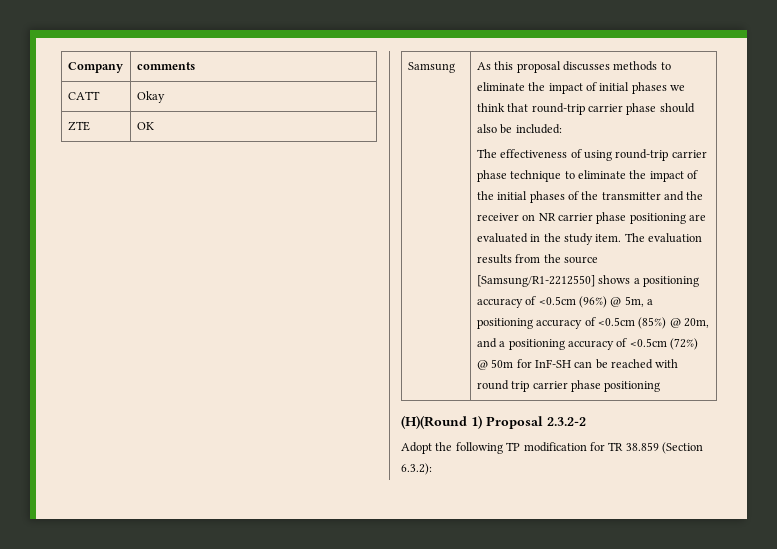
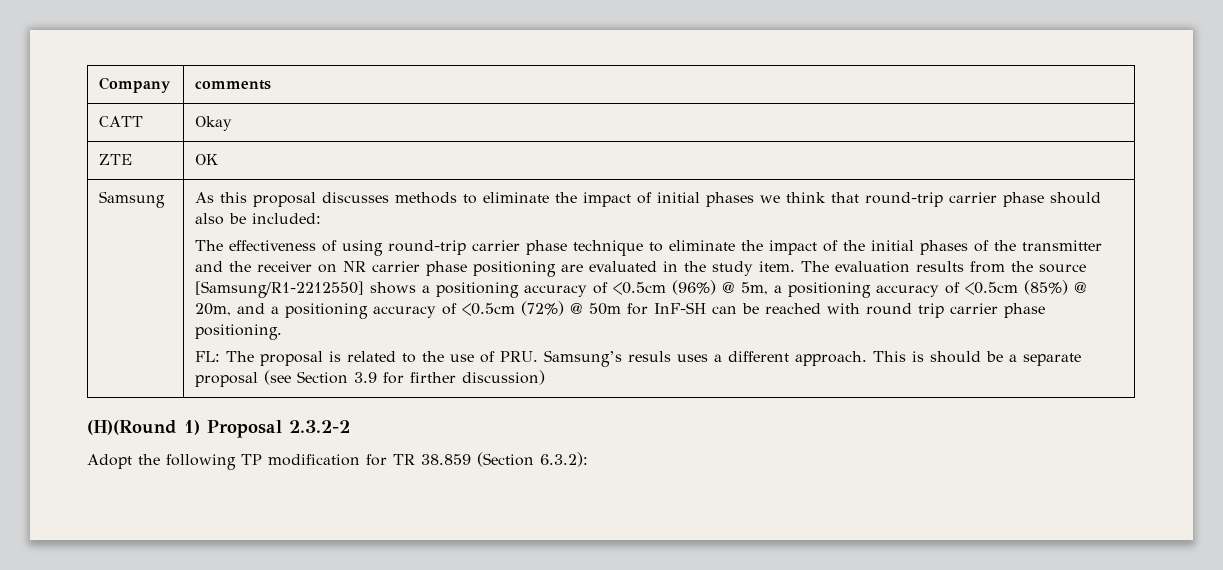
[604,381,661,392] positioning -> [195,324,283,340] [195,350,1082,367] [195,370,546,387] positioning. // FL: The proposal is related to the use of PRU. Samsung’s resuls uses a different approach. This is should be a separate proposal (see Section 3.9 for firther discussion)

